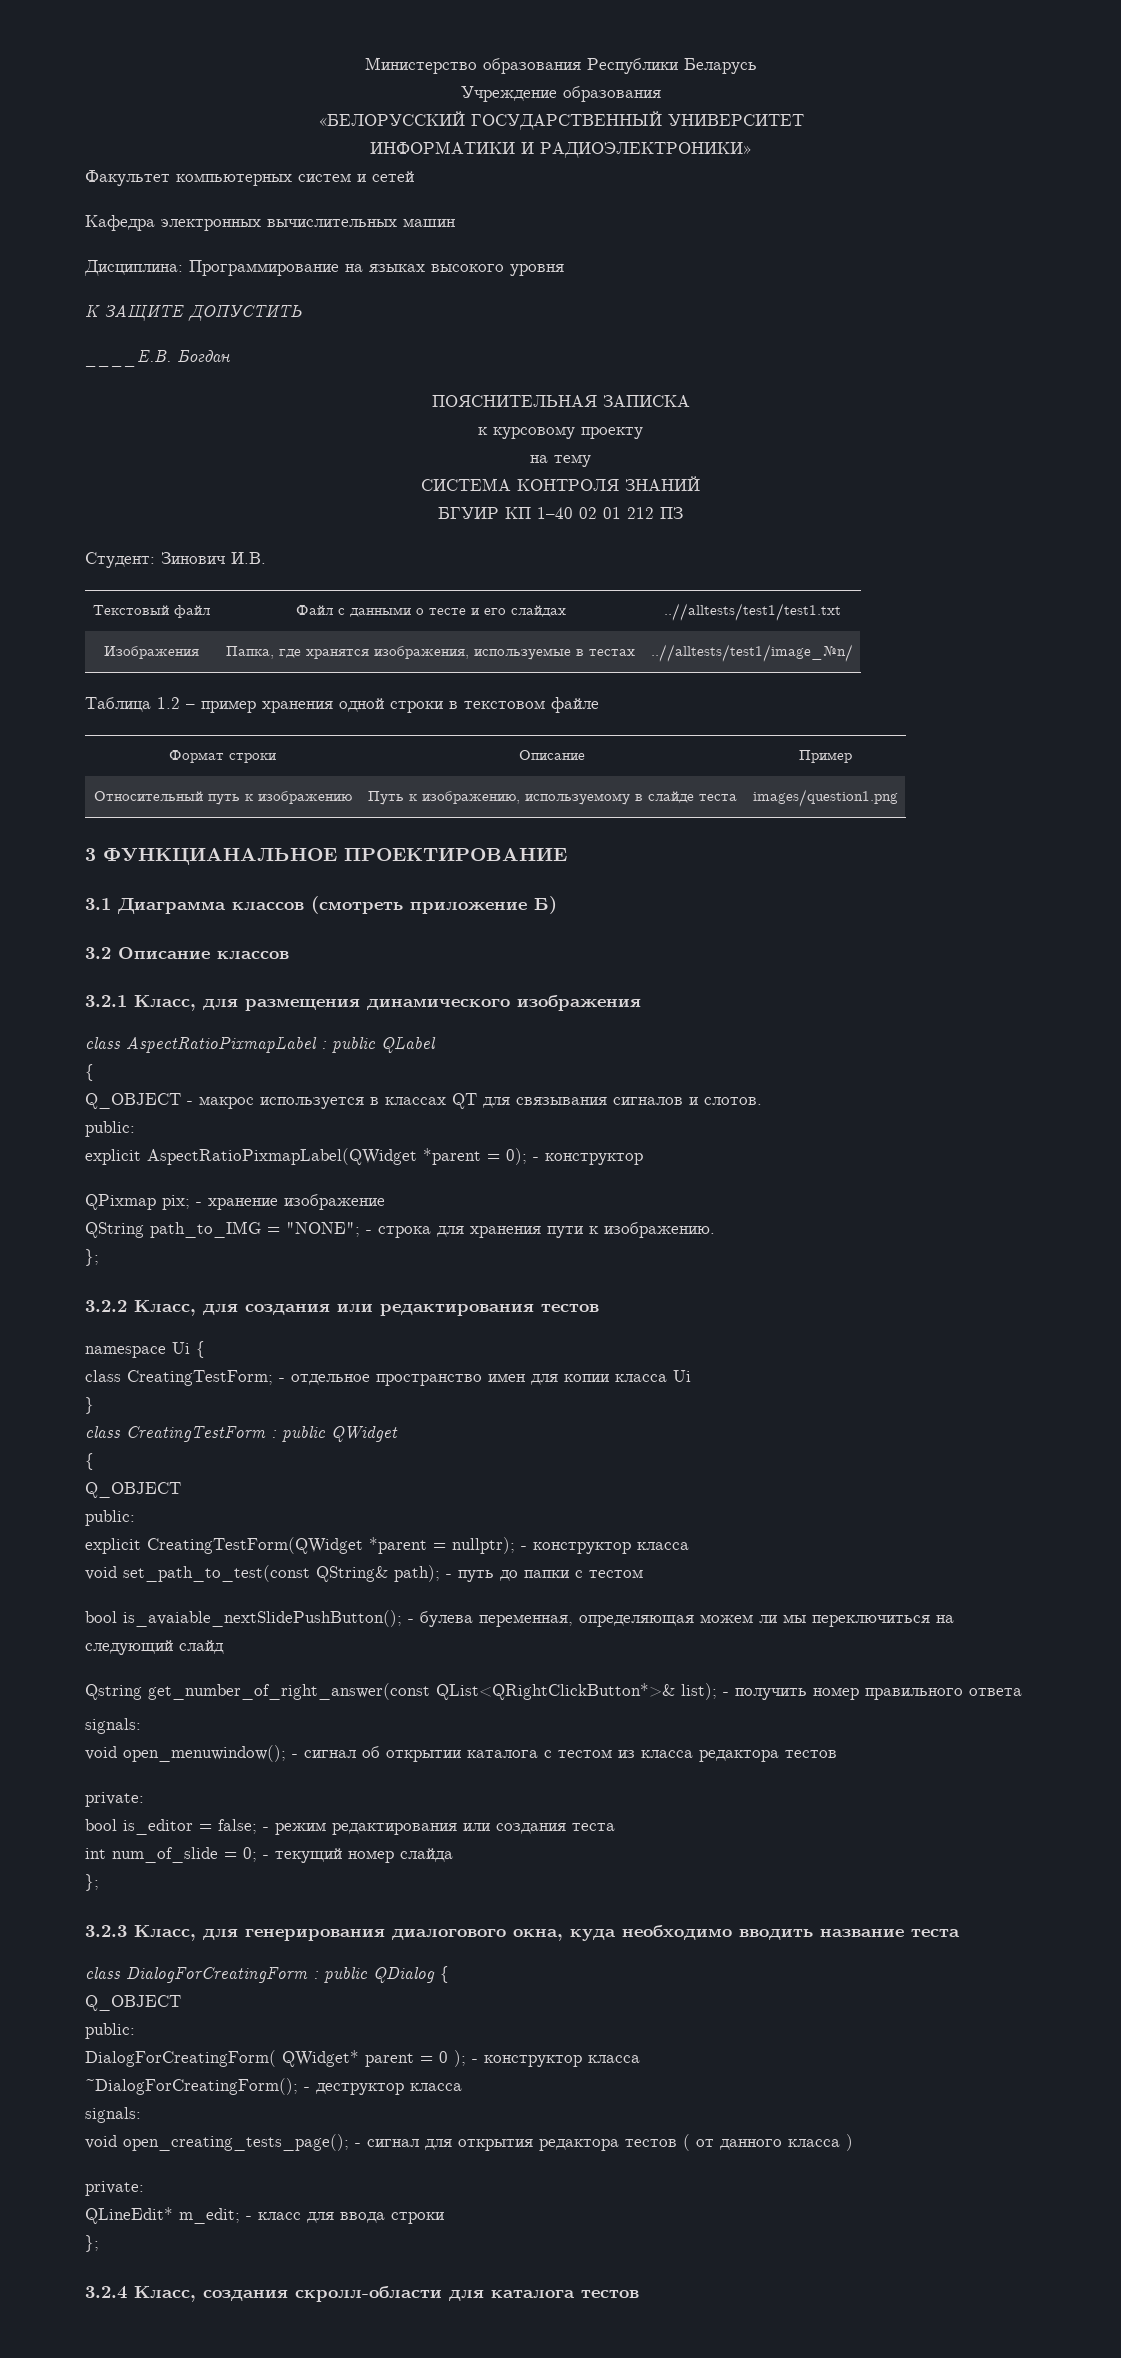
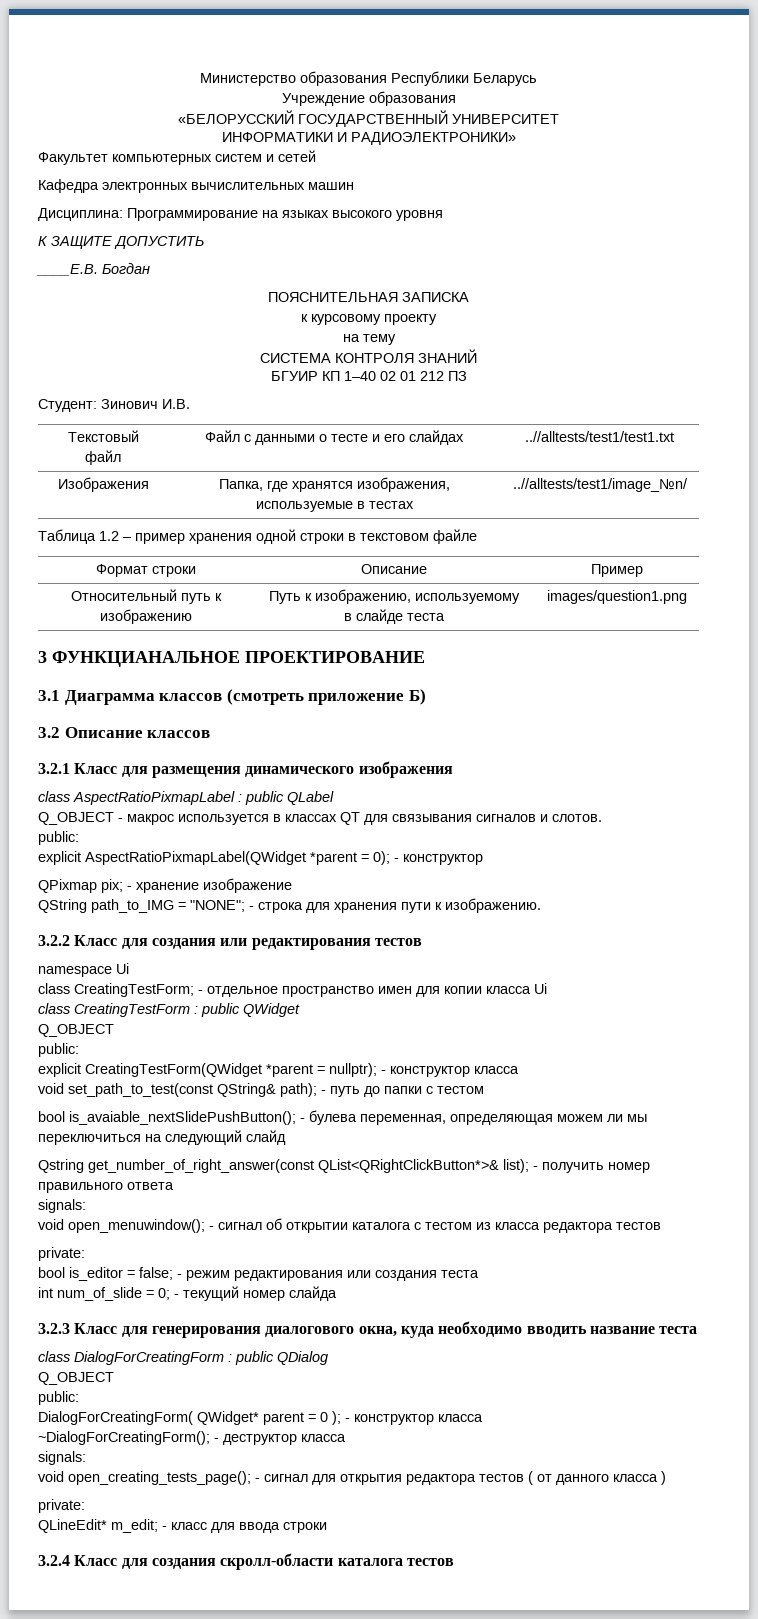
[134,995,196,1011] Класс, -> [74,763,118,774] Класс
[85,1064,94,1081] // { -> (334, 798) none
[85,1249,99,1266] // }; -> (541, 905) none
[134,1300,196,1316] Класс, -> [74,935,118,946] Класс
[196,1341,205,1358] { -> (129, 968) none
[85,1397,94,1414] // } -> (547, 988) none
[85,1453,94,1470] // { -> (300, 1010) none
[85,1874,99,1891] // }; -> (337, 1293) none
[134,1925,196,1941] Класс, -> [74,1323,118,1334] Класс
[440,1966,449,1983] { -> (328, 1358) none
[85,2235,99,2252] // }; -> (327, 1527) none
[134,2286,196,2302] Класс, -> [74,1555,148,1569] Класс для
[449,2290,484,2301] для -> (334, 1561) none

